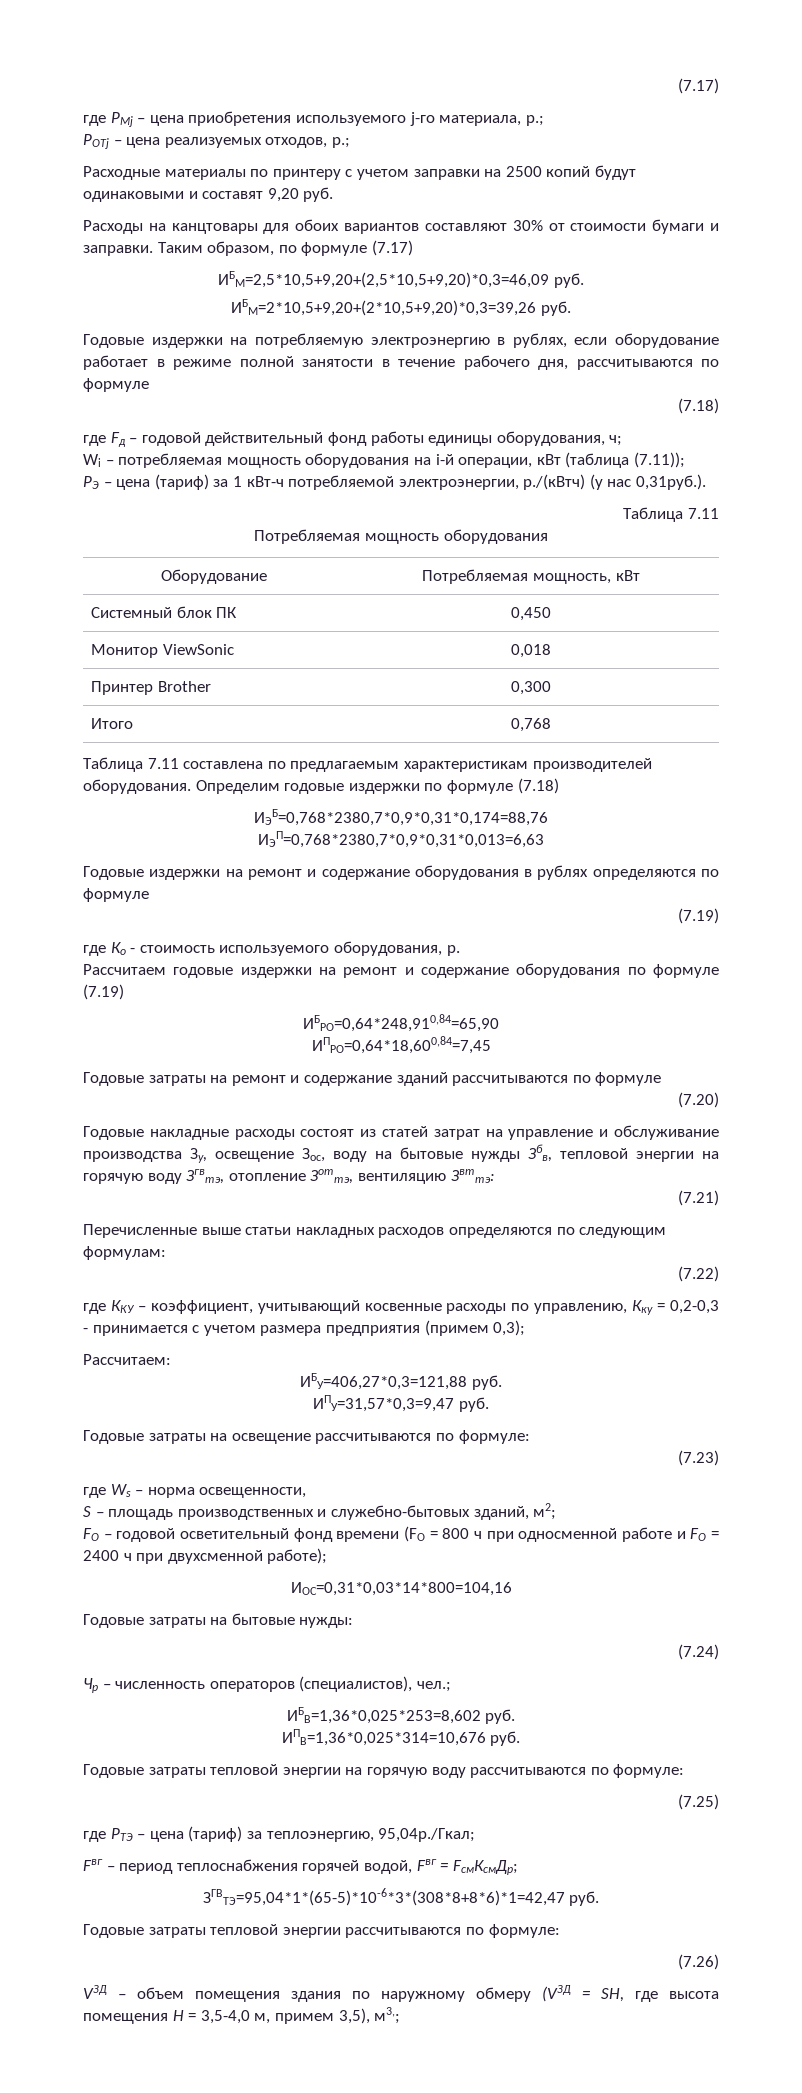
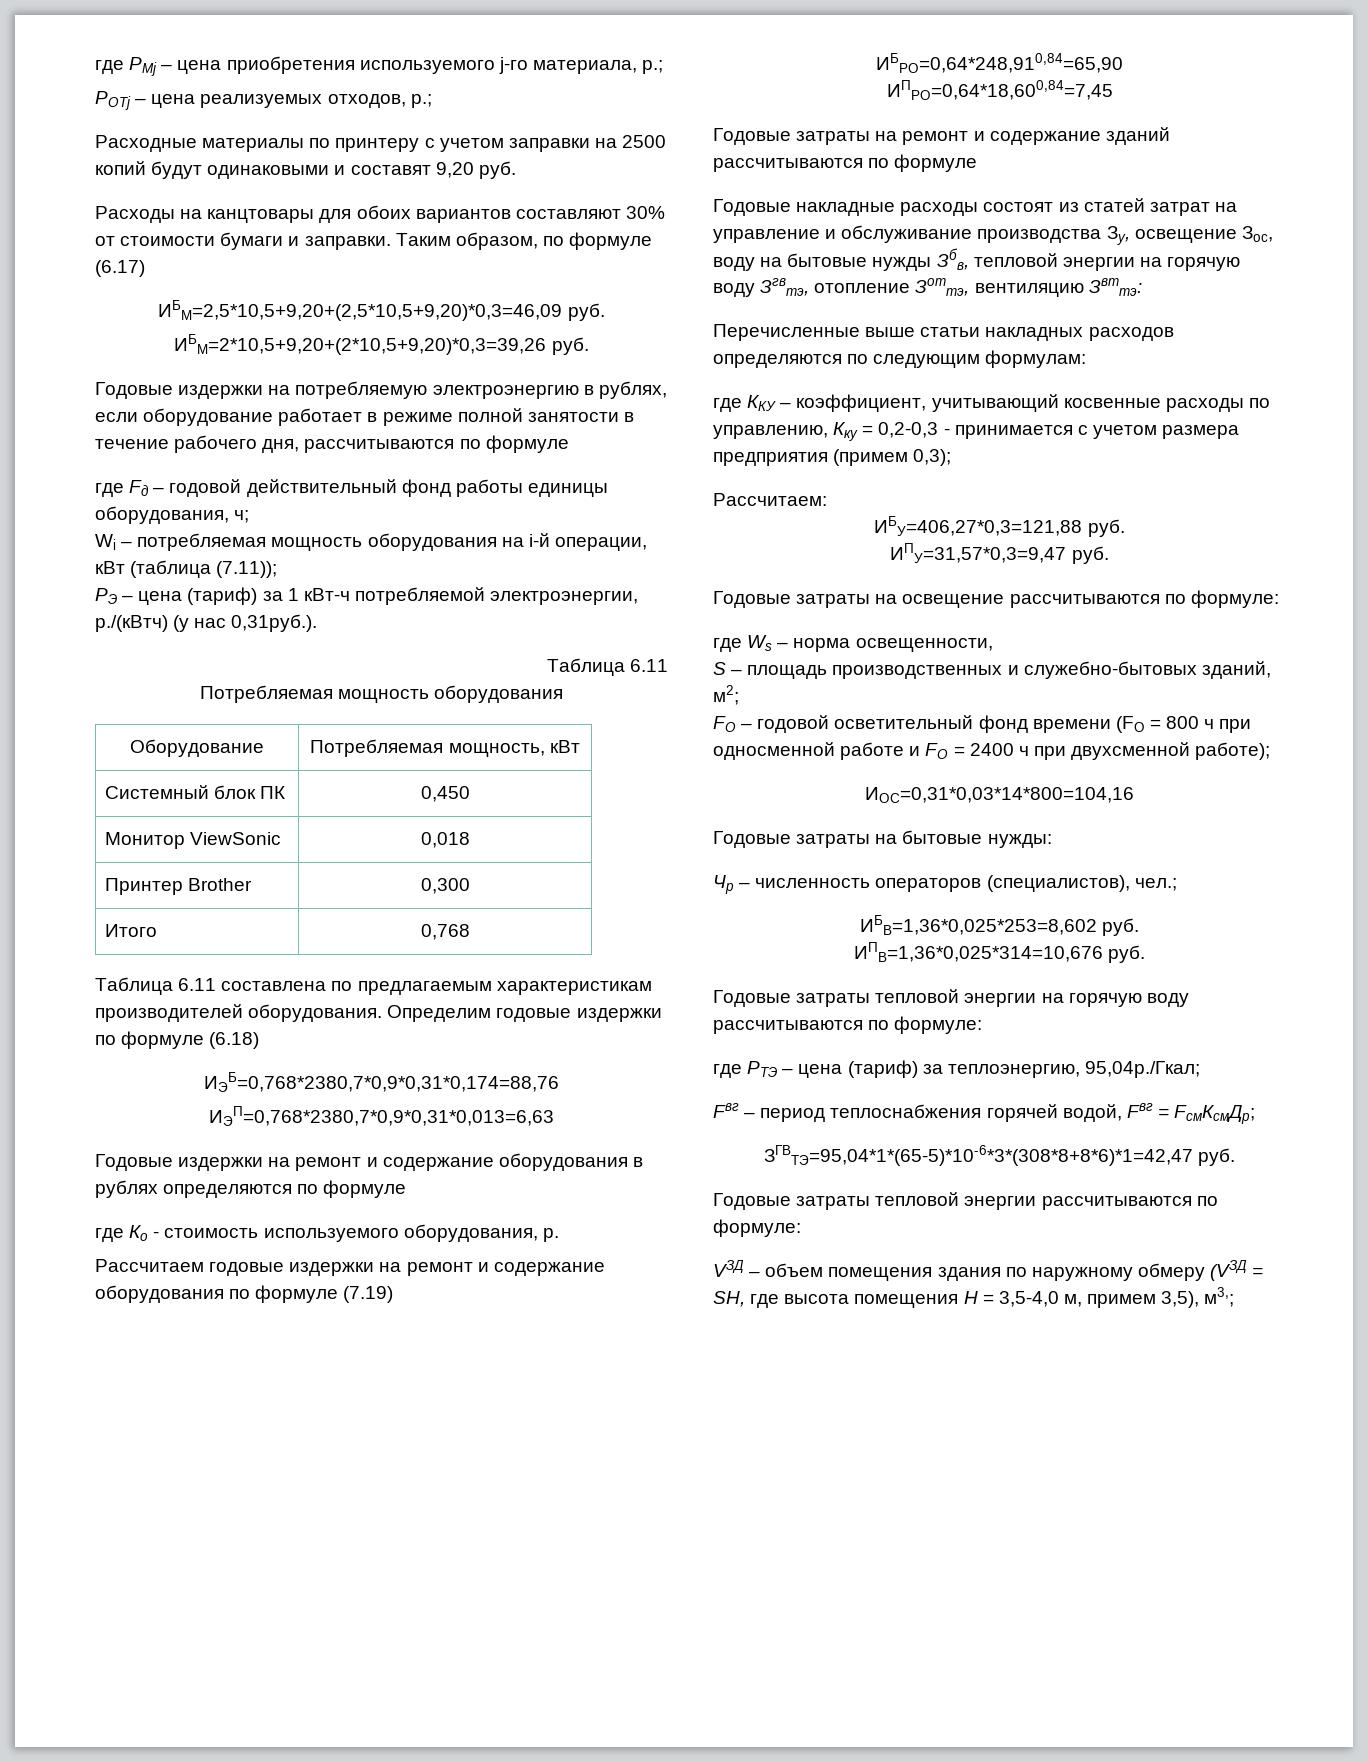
[678,78,719,94] (7.17) // -> (95, 67) none
[371,240,413,256] (7.17) -> [95,260,145,277] (6.17)
[678,398,719,414] // (7.18) -> (569, 444) none
[688,508,719,519] 7.11 -> [630,659,668,672] 6.11
[147,758,179,769] 7.11 -> [178,978,217,991] 6.11
[517,778,559,794] (7.18) -> [209,1032,260,1049] (6.18)
[678,908,719,924] // (7.19) -> (407, 1189) none
[678,1092,719,1108] // (7.20) -> (978, 163) none
[678,1190,719,1206] // (7.21) -> (1142, 287) none
[678,1266,719,1282] // (7.22) -> (1087, 359) none
[678,1450,719,1466] // (7.23) -> (1279, 599) none
[678,1644,719,1660] // (7.24) -> (1052, 841) none
[678,1794,719,1810] // (7.25) -> (983, 1025) none
[678,1954,719,1970] // (7.26) -> (801, 1228) none

